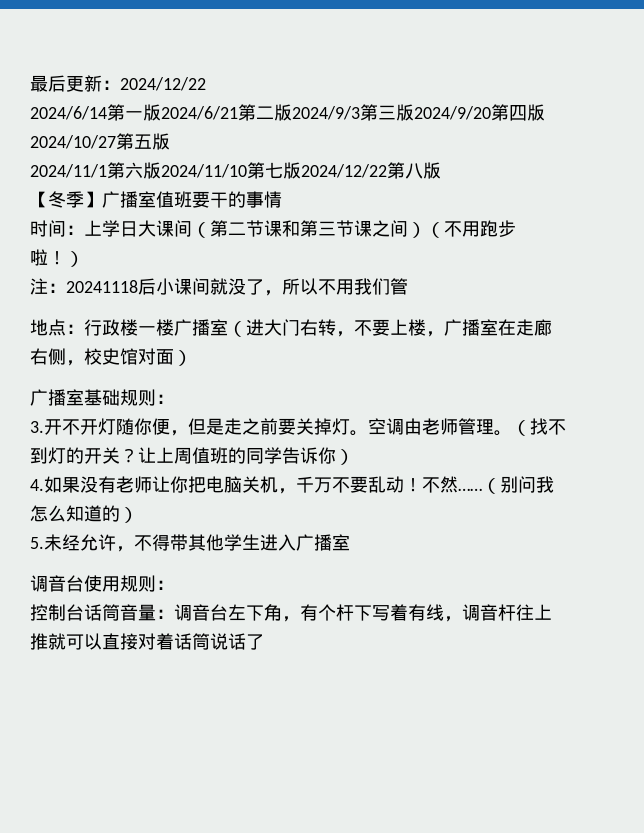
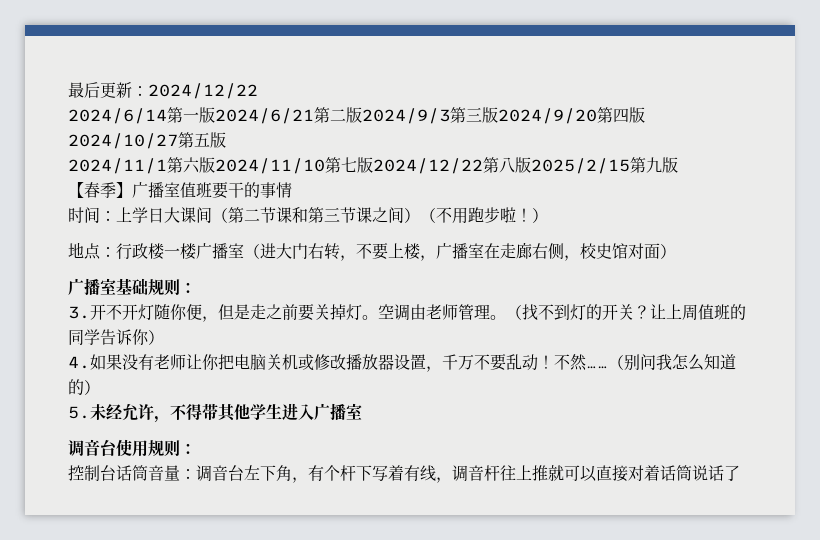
(441, 170) none -> [531,157,678,174] 2025/2/15第九版
[48,191,66,208] 冬 -> [84,182,100,198] 春
[30,278,408,296] // 注：20241118后小课间就没了，所以不用我们管 -> (548, 215) none
(278, 484) none -> [298,354,426,371] 或修改播放器设置

